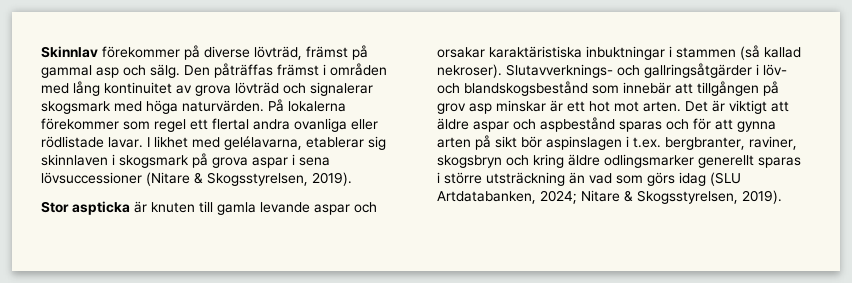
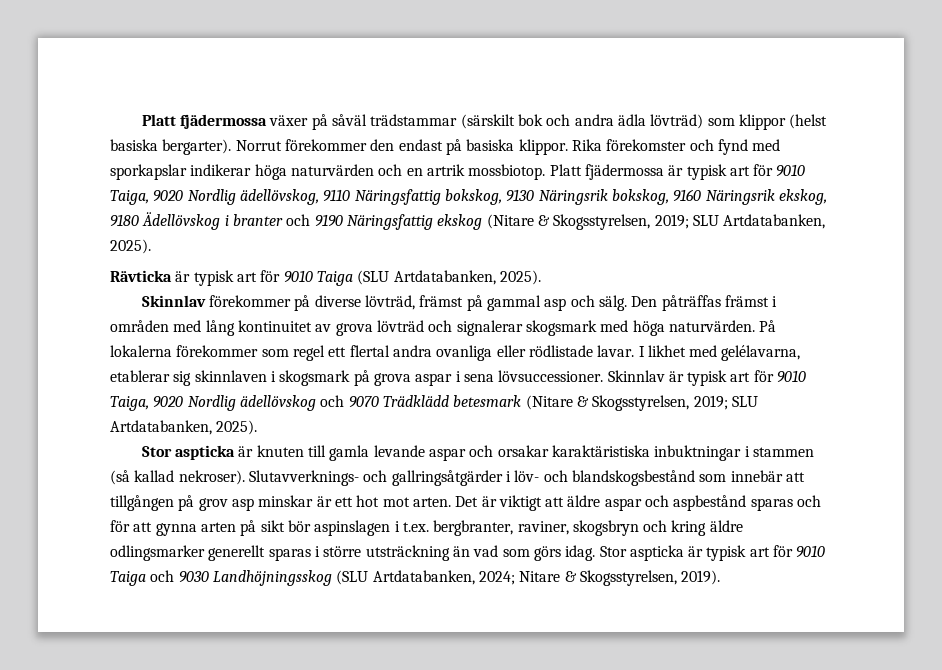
(41, 52) none -> [141,114,828,130] [110,139,781,155] [110,164,806,180] [110,189,827,205] [110,212,826,230] [110,239,151,254] [110,270,541,286] Platt fjädermossa växer på såväl trädstammar (särskilt bok och andra ädla lövträd) som klippor (helst basiska bergarter). Norrut förekommer den endast på basiska klippor. Rika förekomster och fynd med sporkapslar indikerar höga naturvärden och en artrik mossbiotop. Platt fjädermossa är typisk art för 9010 Taiga, 9020 Nordlig ädellövskog, 9110 Näringsfattig bokskog, 9130 Näringsrik bokskog, 9160 Näringsrik ekskog, 9180 Ädellövskog i branter och 9190 Näringsfattig ekskog (Nitare & Skogsstyrelsen, 2019; SLU Artdatabanken, 2025). // Rävticka är typisk art för 9010 Taiga (SLU Artdatabanken, 2025). //
[41,172,352,186] lövsuccessioner (Nitare & Skogsstyrelsen, 2019). -> [498,370,807,386] [110,395,758,411] [110,420,258,435] lövsuccessioner. Skinnlav är typisk art för 9010 Taiga, 9020 Nordlig ädellövskog och 9070 Trädklädd betesmark (Nitare & Skogsstyrelsen, 2019; SLU Artdatabanken, 2025).
[679,172,706,186] idag -> [565,545,826,561] [110,570,332,586] idag. Stor aspticka är typisk art för 9010 Taiga och 9030 Landhöjningsskog

